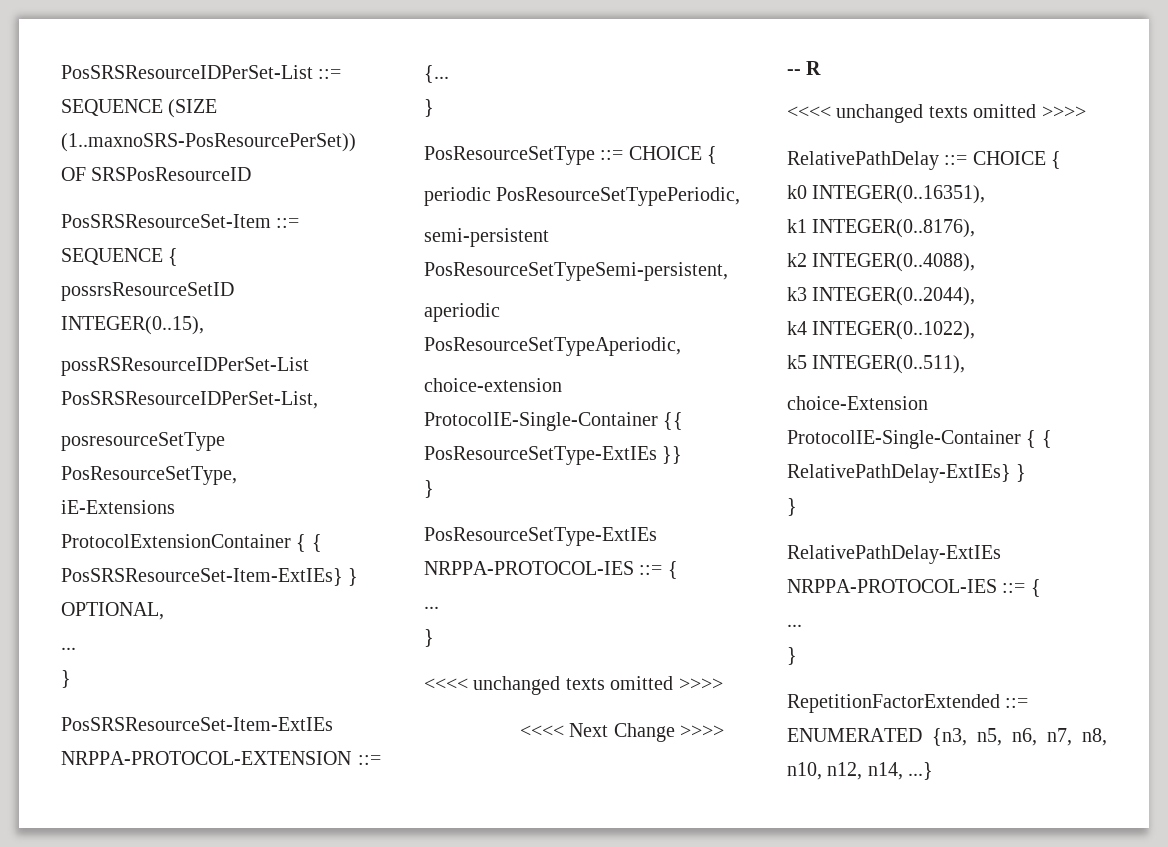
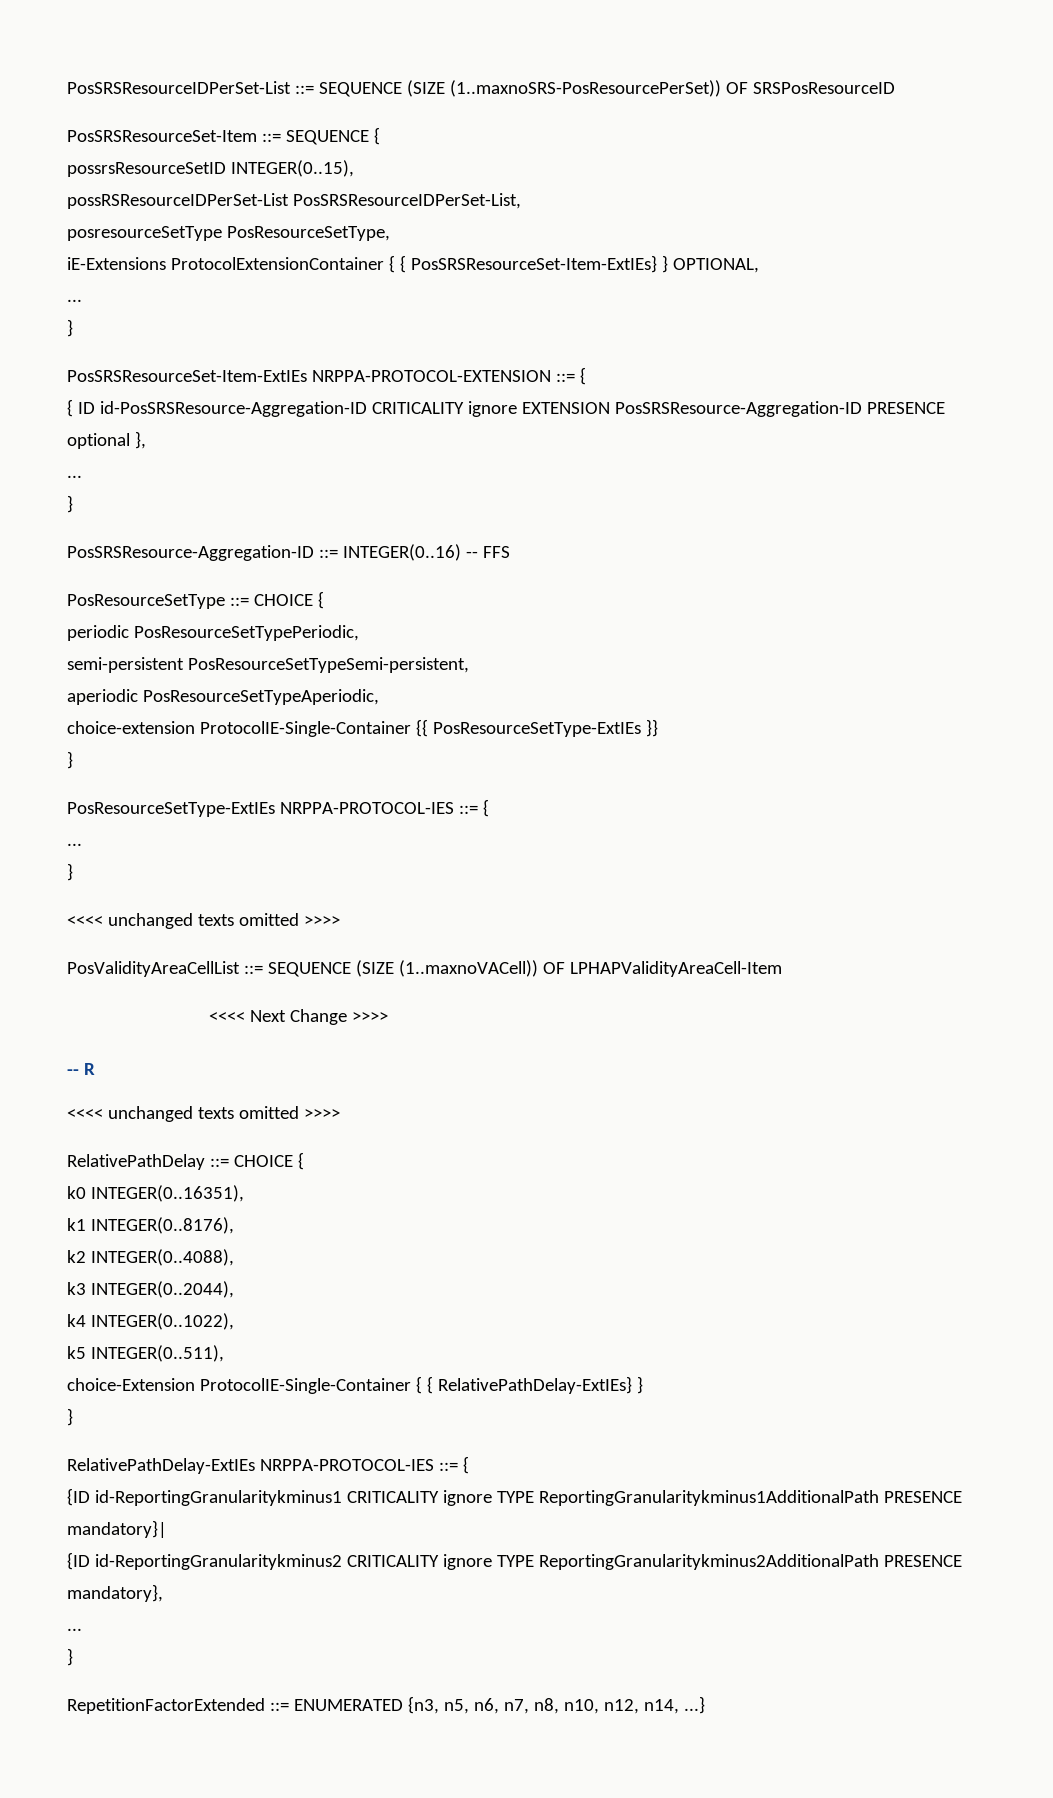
[424,65,449,83] [424,99,434,117] {... // } -> [579,367,586,385] [67,399,945,417] [67,431,146,449] [67,475,82,478] [67,495,73,513] [67,544,510,561] { // { ID id-PosSRSResource-Aggregation-ID CRITICALITY ignore EXTENSION PosSRSResource-Aggregation-ID PRESENCE optional }, // ... // } // PosSRSResource-Aggregation-ID ::= INTEGER(0..16) -- FFS
(723, 684) none -> [67,960,782,977] // PosValidityAreaCellList ::= SEQUENCE (SIZE (1..maxnoVACell)) OF LPHAPValidityAreaCell-Item
(1041, 588) none -> [67,1488,962,1506] [67,1520,167,1538] [67,1552,962,1570] [67,1584,163,1602] // {ID id-ReportingGranularitykminus1 CRITICALITY ignore TYPE ReportingGranularitykminus1AdditionalPath PRESENCE mandatory}| // {ID id-ReportingGranularitykminus2 CRITICALITY ignore TYPE ReportingGranularitykminus2AdditionalPath PRESENCE mandatory},

